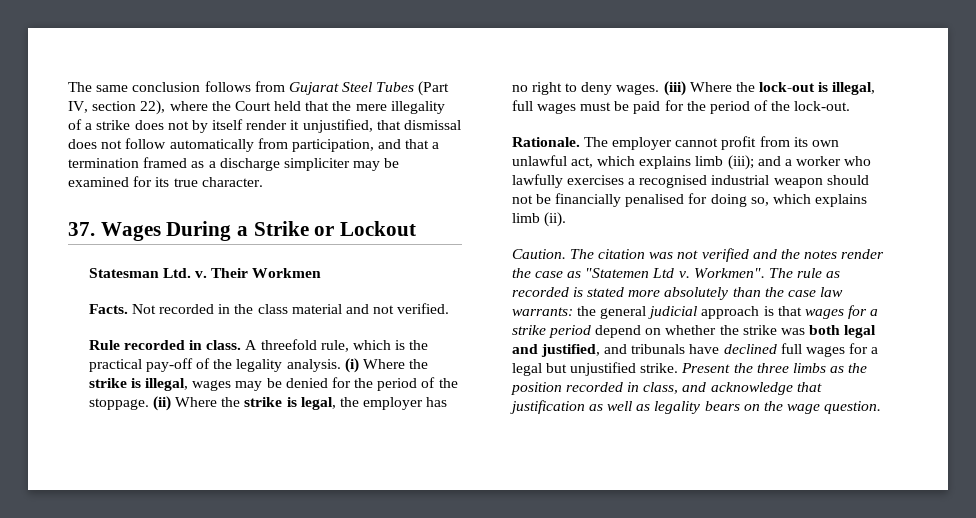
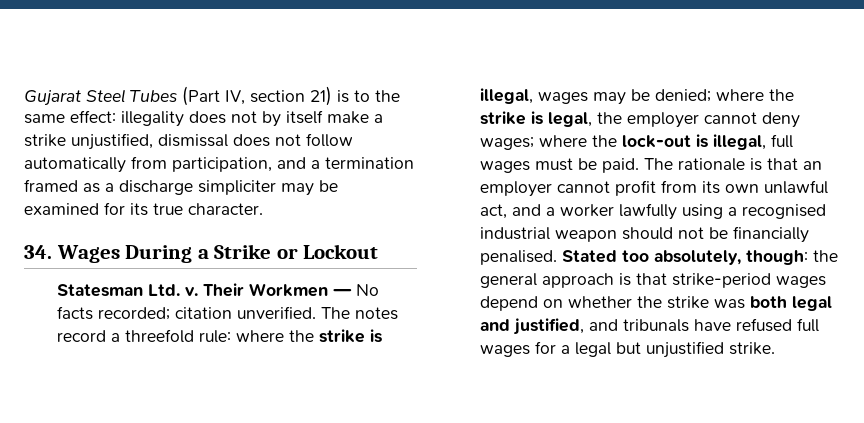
[68,81,285,92] The same conclusion follows from -> (24, 98) none
[140,100,445,115] [68,119,401,133] 22), where the Court held that the mere illegality of a strike does not by itself render it unjustified, that -> [310,86,400,106] [24,110,383,127] [24,133,153,150] 21) is to the same effect: illegality does not by itself make a strike unjustified,
[405,139,430,149] that -> (306, 163) none
[68,222,95,236] 37. -> [24,245,52,259] 34.
[88,303,450,314] [88,339,429,352] [88,358,405,373] // Facts. Not recorded in the class material and not verified. // Rule recorded in class. A threefold rule, which is the practical pay-off of the legality analysis. (i) Where -> [332,284,379,296] [56,306,398,320] [56,329,284,343] — No facts recorded; citation unverified. The notes record a threefold rule: where
[285,377,458,391] [88,396,217,411] denied for the period of the stoppage. (ii) Where -> [654,89,764,102] denied; where
[426,397,448,407] [511,81,732,96] has no right to deny wages. (iii) Where -> [703,112,800,128] [479,135,587,150] cannot deny wages; where
[633,100,851,114] [511,137,608,147] paid for the period of the lock-out. // Rationale. The -> [601,158,822,173] paid. The rationale is that an
[596,155,872,170] [511,174,624,188] which explains limb (iii); and a worker who lawfully exercises -> [511,203,723,220] and a worker lawfully using
[625,193,868,207] [511,212,566,227] [511,248,885,262] [511,268,841,278] [511,287,844,300] [511,307,573,316] penalised for doing so, which explains limb (ii). // Caution. The citation was not verified and the notes render the case as "Statemen Ltd v. Workmen". The rule as recorded is stated more absolutely than the case law warrants: -> [479,250,808,265] penalised. Stated too absolutely, though:
[648,306,698,319] judicial -> (537, 280) none
[804,305,879,319] [511,325,591,338] wages for a strike period -> [671,273,826,288] strike-period wages
[723,344,777,354] declined -> [735,318,792,332] refused
[681,363,868,373] [510,382,822,395] [509,400,882,414] Present the three limbs as the position recorded in class, and acknowledge that justification as well as legality bears on the wage question. -> (775, 348) none

